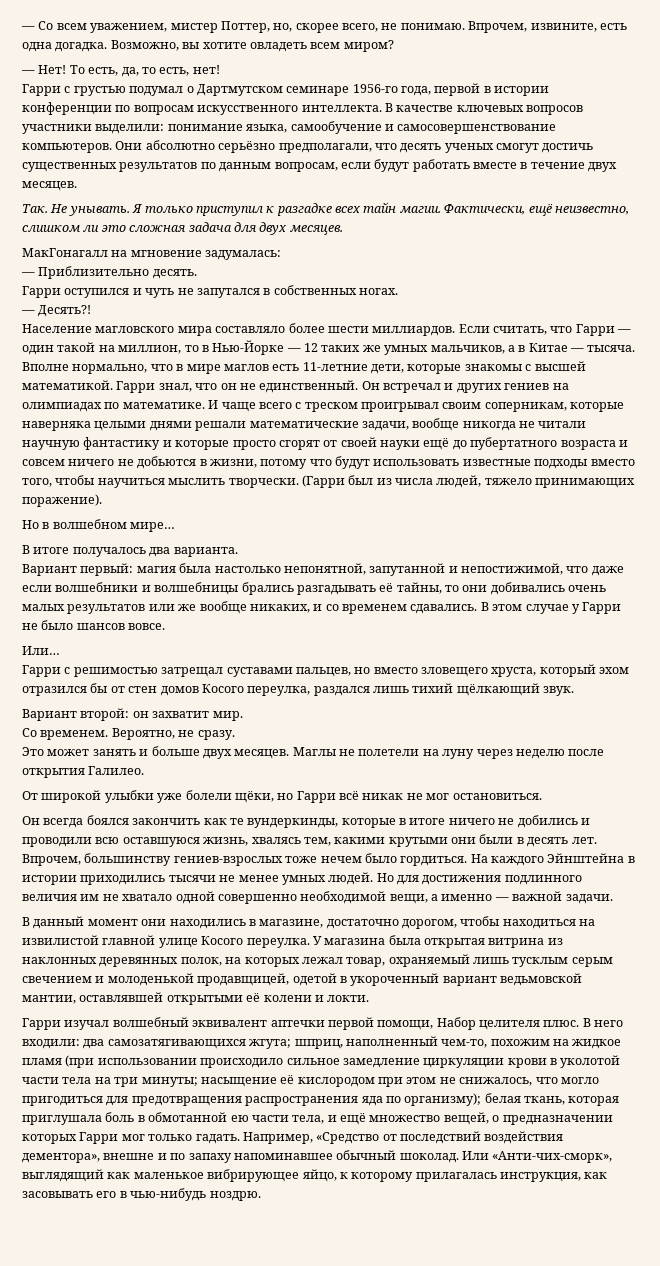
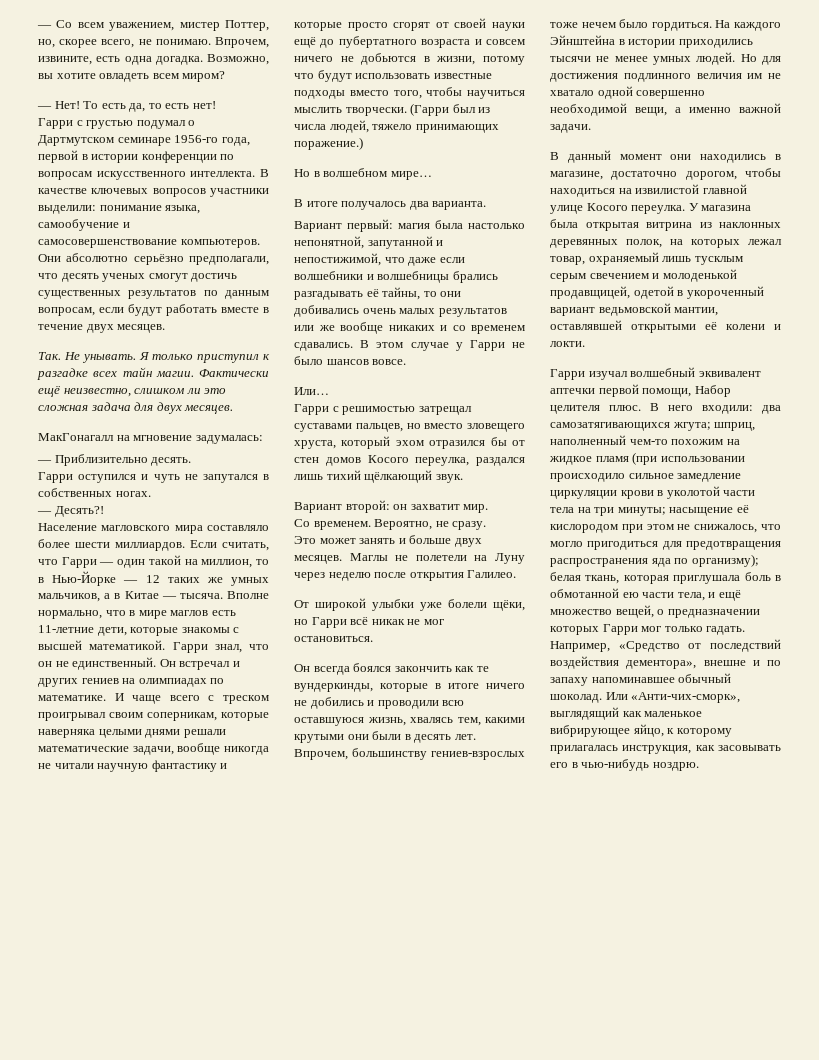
[88,67,119,76] есть, -> [101,103,126,109] есть
[159,67,190,76] есть, -> [165,103,190,109] есть
[444,204,526,215] Фактически, -> [199,369,269,377] Фактически
[22,494,102,507] поражение). -> [294,137,363,150] поражение.)
[249,604,310,613] никаких, -> [388,325,435,331] никаких
[442,749,475,759] луну -> [495,553,525,564] Луну
[494,897,509,901] — -> (731, 110) none
[441,1039,488,1048] чем-то, -> [629,439,668,445] чем-то

